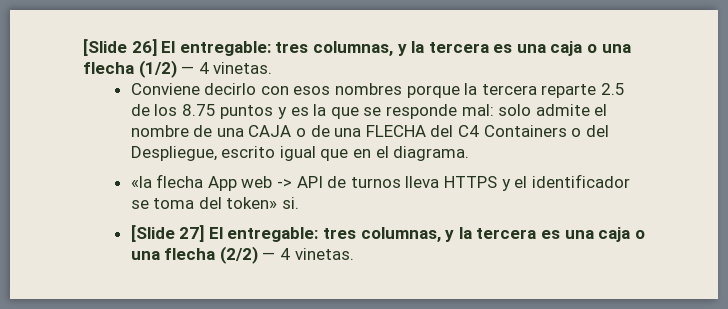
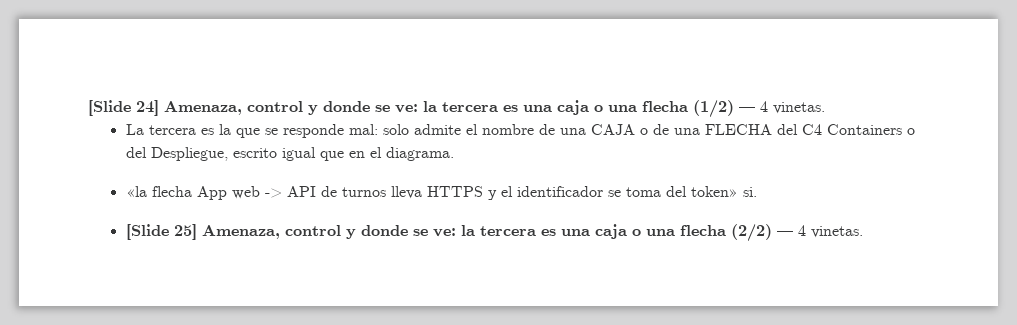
[83,39,407,56] [Slide 26] El entregable: tres columnas, y -> [88,100,418,116] [Slide 24] Amenaza, control y donde se ve:
[130,83,625,98] [130,104,288,119] Conviene decirlo con esos nombres porque la tercera reparte 2.5 de los 8.75 puntos y -> [125,124,196,135] La tercera
[179,225,455,242] 27] El entregable: tres columnas, y -> [173,224,456,240] 25] Amenaza, control y donde se ve:

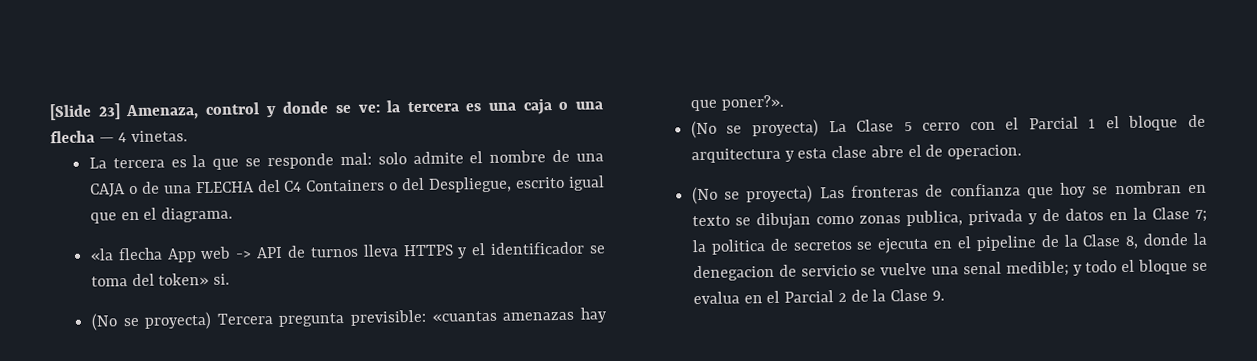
[88,100,159,116] [Slide 24] -> [49,103,121,121] [Slide 23]
[693,100,734,118] (1/2) -> (95, 137) none
[125,224,863,242] [Slide 25] Amenaza, control y donde se ve: la tercera es una caja o una flecha (2/2) — 4 vinetas. -> [90,307,609,331] [689,94,785,112] [690,114,1206,139] [690,144,1023,164] [691,181,1207,205] [691,207,1207,230] [691,232,1207,255] [692,259,1208,282] [692,288,945,305] (No se proyecta) Tercera pregunta previsible: «cuantas amenazas hay que poner?». // (No se proyecta) La Clase 5 cerro con el Parcial 1 el bloque de arquitectura y esta clase abre el de operacion. // (No se proyecta) Las fronteras de confianza que hoy se nombran en texto se dibujan como zonas publica, privada y de datos en la Clase 7; la politica de secretos se ejecuta en el pipeline de la Clase 8, donde la denegacion de servicio se vuelve una senal medible; y todo el bloque se evalua en el Parcial 2 de la Clase 9.

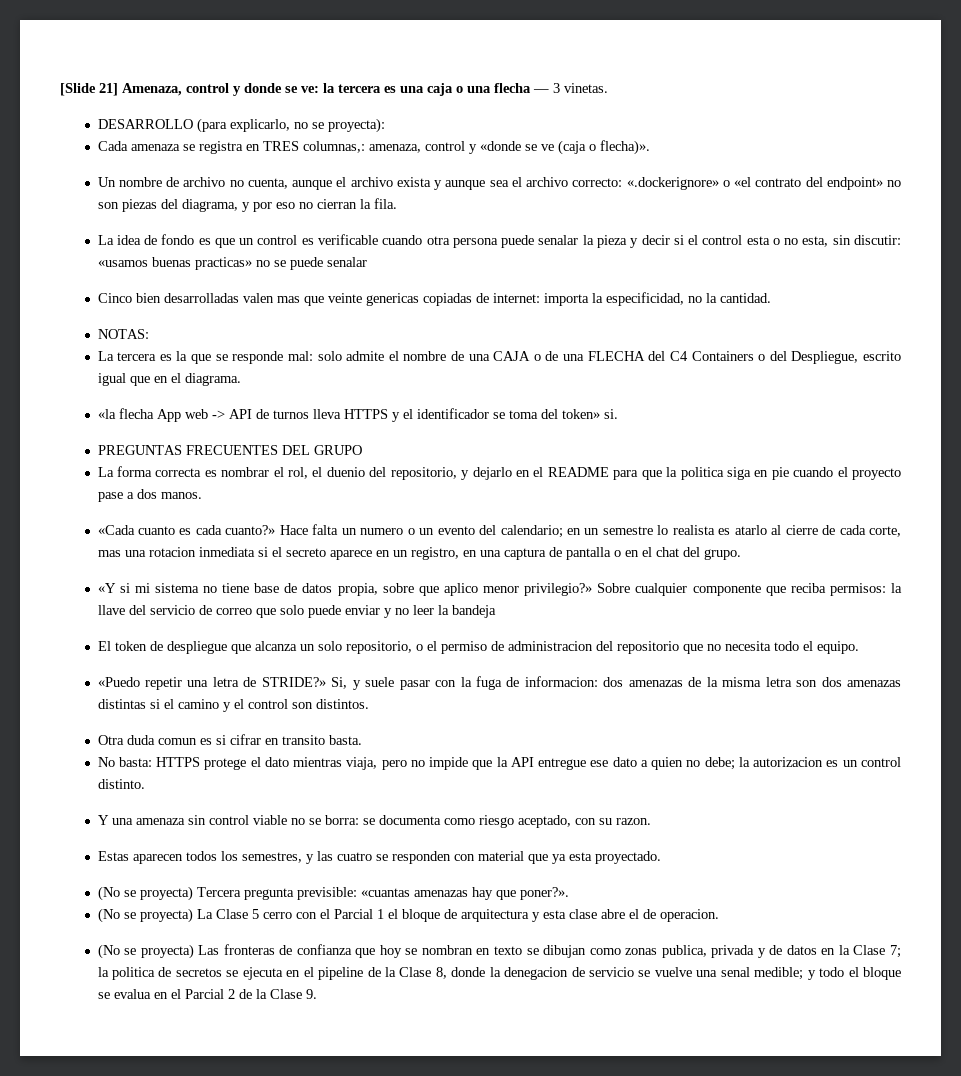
[97,103,121,120] 23] -> [99,83,118,96] 21]
[118,132,128,143] 4 -> [553,83,560,93] 3
(189, 136) none -> [97,118,385,133] [97,140,650,155] [97,177,901,190] [97,198,397,212] [97,234,901,248] [97,257,367,270] [97,292,771,306] [97,329,149,339] // DESARROLLO (para explicarlo, no se proyecta): // Cada amenaza se registra en TRES columnas,: amenaza, control y «donde se ve (caja o flecha)». // Un nombre de archivo no cuenta, aunque el archivo exista y aunque sea el archivo correcto: «.dockerignore» o «el contrato del endpoint» no son piezas del diagrama, y por eso no cierran la fila. // La idea de fondo es que un control es verificable cuando otra persona puede senalar la pieza y decir si el control esta o no esta, sin discutir: «usamos buenas practicas» no se puede senalar // Cinco bien desarrolladas valen mas que veinte genericas copiadas de internet: importa la especificidad, no la cantidad. // NOTAS:
(231, 279) none -> [97,445,362,455] [97,466,902,480] [97,489,202,502] [97,524,902,538] [97,547,741,560] [97,583,903,596] [97,605,496,618] [97,641,859,654] [97,676,902,690] [97,699,369,712] [97,734,362,745] [97,757,901,770] [97,779,145,789] [97,815,651,828] [97,851,661,864] // PREGUNTAS FRECUENTES DEL GRUPO // La forma correcta es nombrar el rol, el duenio del repositorio, y dejarlo en el README para que la politica siga en pie cuando el proyecto pase a dos manos. // «Cada cuanto es cada cuanto?» Hace falta un numero o un evento del calendario; en un semestre lo realista es atarlo al cierre de cada corte, mas una rotacion inmediata si el secreto aparece en un registro, en una captura de pantalla o en el chat del grupo. // «Y si mi sistema no tiene base de datos propia, sobre que aplico menor privilegio?» Sobre cualquier componente que reciba permisos: la llave del servicio de correo que solo puede enviar y no leer la bandeja // El token de despliegue que alcanza un solo repositorio, o el permiso de administracion del repositorio que no necesita todo el equipo. // «Puedo repetir una letra de STRIDE?» Si, y suele pasar con la fuga de informacion: dos amenazas de la misma letra son dos amenazas distintas si el camino y el control son distintos. // Otra duda comun es si cifrar en transito basta. // No basta: HTTPS protege el dato mientras viaja, pero no impide que la API entregue ese dato a quien no debe; la autorizacion es un control distinto. // Y una amenaza sin control viable no se borra: se documenta como riesgo aceptado, con su razon. // Estas aparecen todos los semestres, y las cuatro se responden con material que ya esta proyectado.

